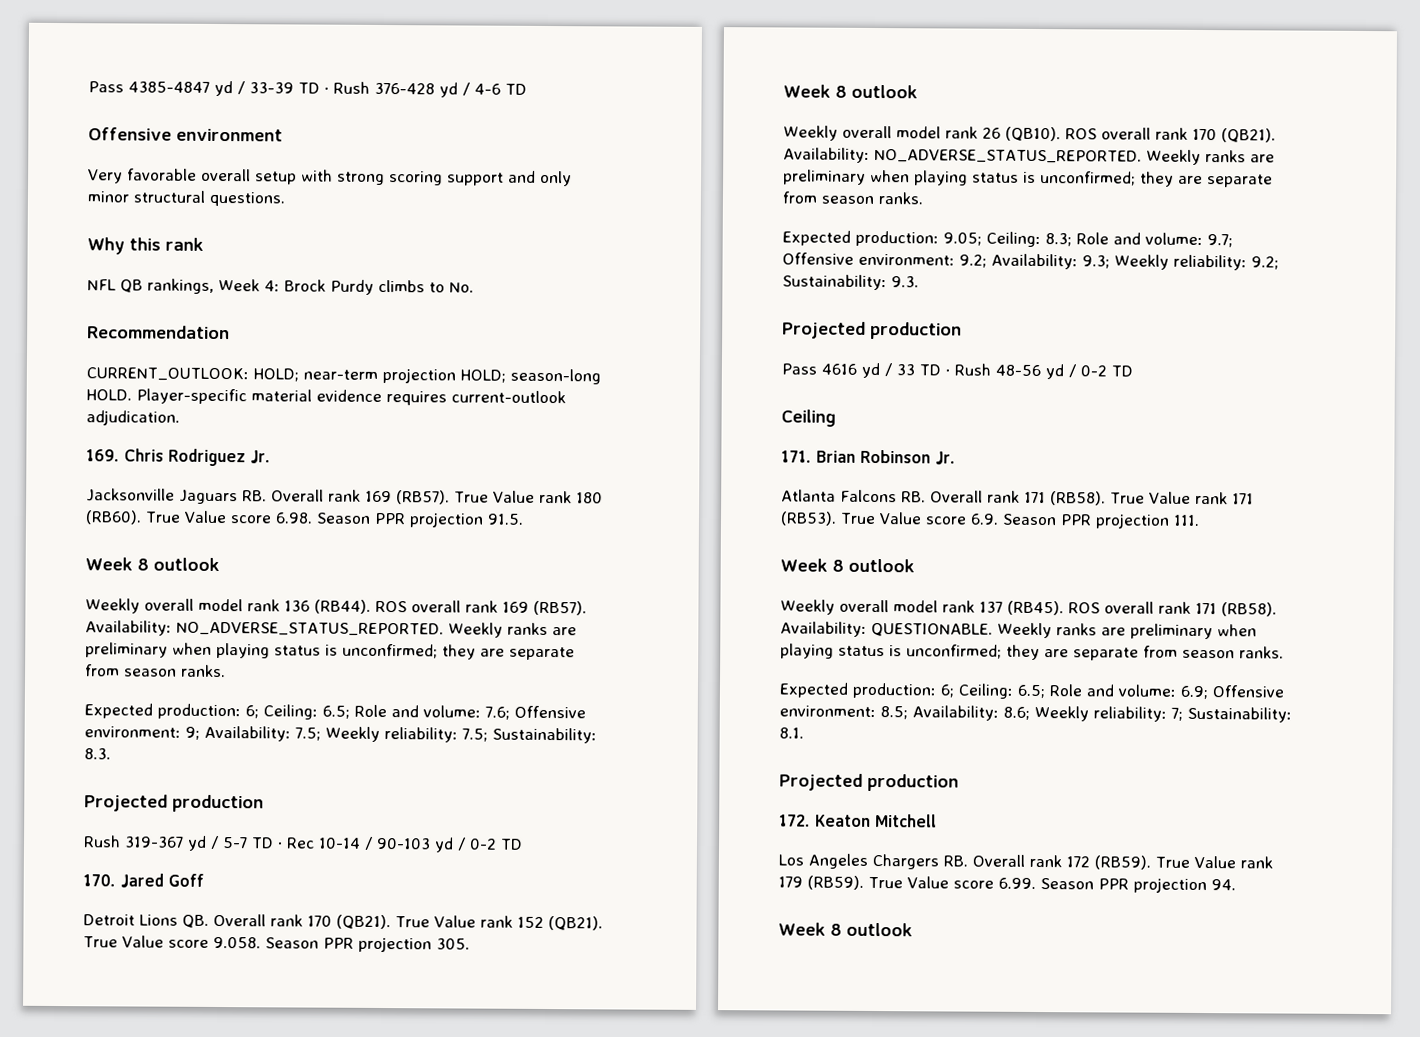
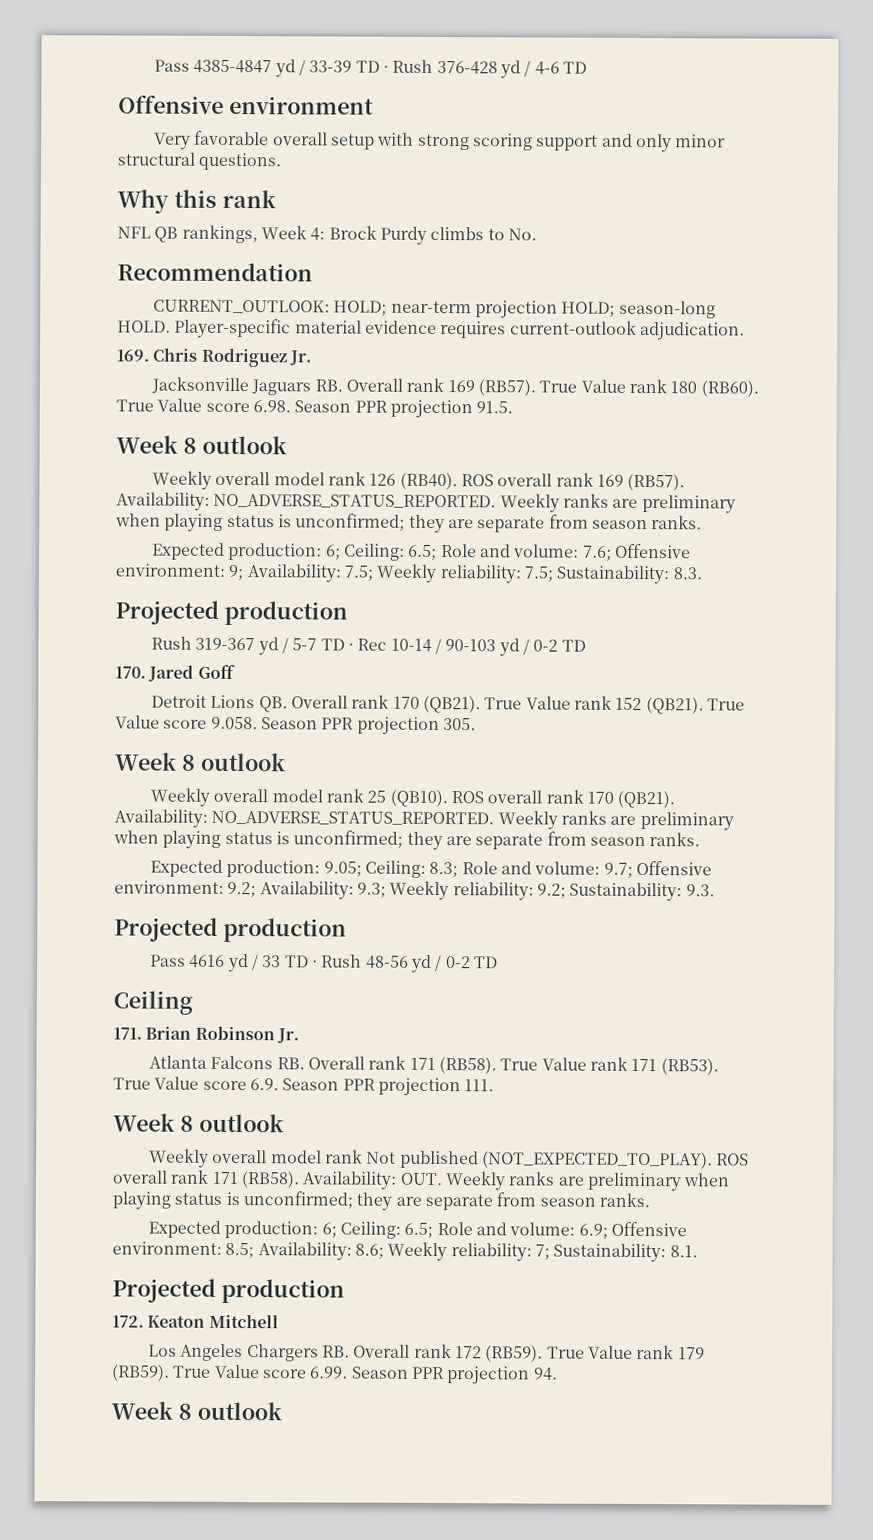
[284,599,371,614] 136 (RB44). -> [369,472,458,491] 126 (RB40).
[982,127,1001,139] 26 -> [367,790,387,803] 25
[979,600,1064,616] 137 (RB45). -> [366,1150,714,1170] Not published (NOT_EXPECTED_TO_PLAY).
[871,622,993,637] QUESTIONABLE. -> [399,1172,443,1186] OUT.

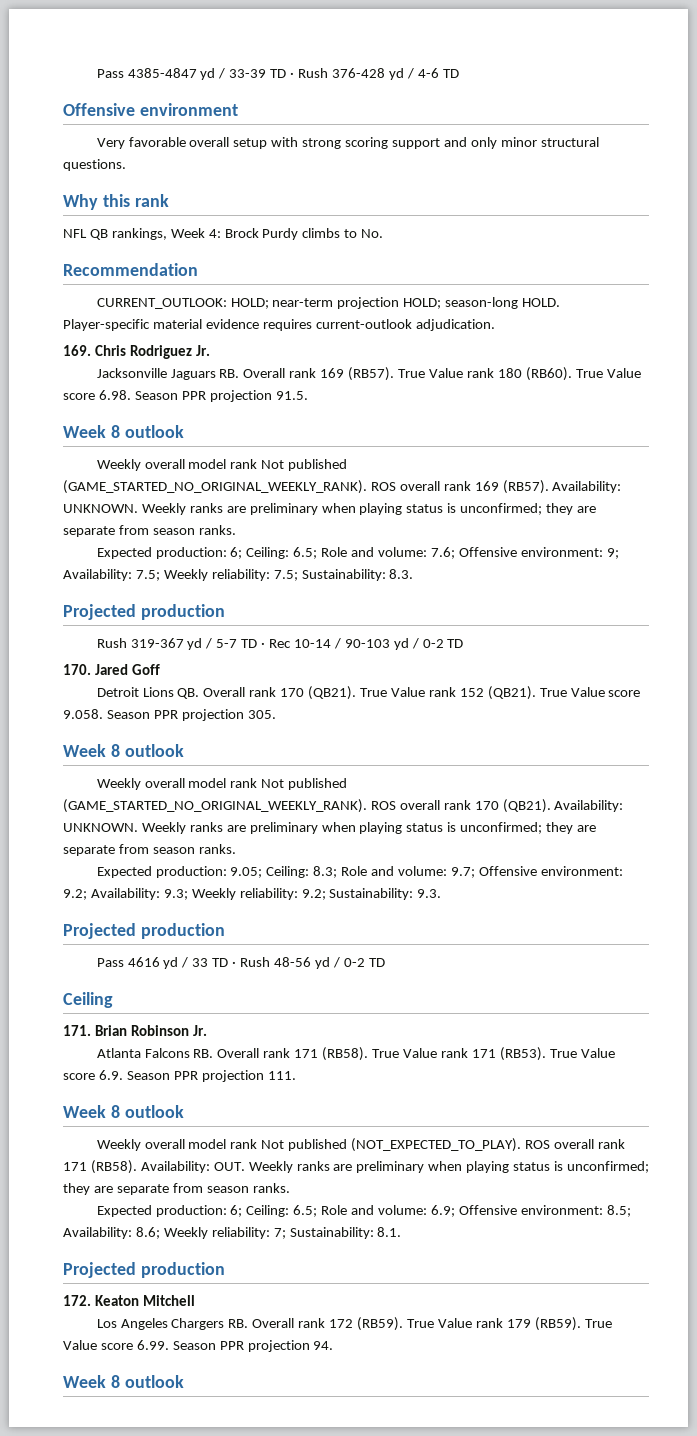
[369,472,458,491] 126 (RB40). -> [261,459,348,471] [63,480,367,494] Not published (GAME_STARTED_NO_ORIGINAL_WEEKLY_RANK).
[213,493,497,509] NO_ADVERSE_STATUS_REPORTED. -> [63,504,138,513] UNKNOWN.
[367,789,448,808] 25 (QB10). -> [261,778,348,790] [63,799,367,813] Not published (GAME_STARTED_NO_ORIGINAL_WEEKLY_RANK).
[211,810,495,826] NO_ADVERSE_STATUS_REPORTED. -> [63,823,138,832] UNKNOWN.

